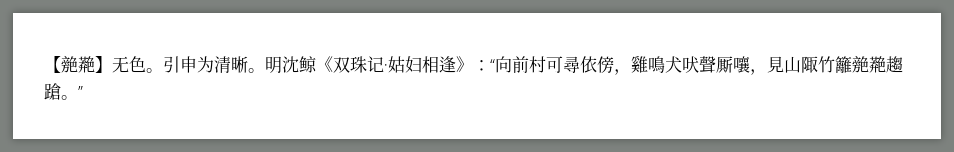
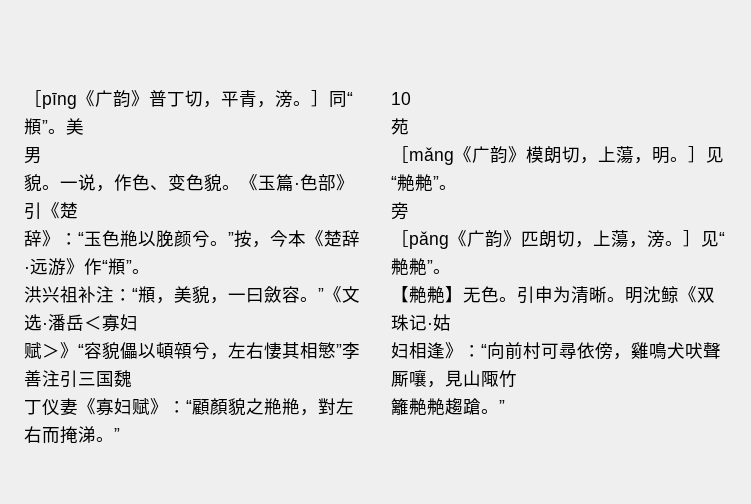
[44,55,95,73] 【䒍䒎 -> [24,90,353,109] [24,118,84,135] [24,147,42,164] [24,174,354,192] [24,202,78,220] [24,230,360,248] [24,258,150,276] [24,286,360,304] [24,314,138,331] [24,342,360,360] [24,370,132,388] [24,398,354,416] [24,426,120,444] [391,92,411,105] [391,118,409,135] [391,146,724,165] [391,174,457,191] [391,202,409,220] [391,230,725,249] [391,258,451,275] [391,286,445,303] ［pīng《广韵》普丁切，平青，滂。］同“頩”。美 // 男 // 貌。一说，作色、变色貌。《玉篇·色部》引《楚 // 辞》：“玉色艵以脕颜兮。”按，今本《楚辞·远游》作“頩”。 // 洪兴祖补注：“頩，美貌，一曰斂容。”《文选·潘岳＜寡妇 // 赋＞》“容貌儡以頓顇兮，左右悽其相慜”李善注引三国魏 // 丁仪妻《寡妇赋》：“顧顏貌之艵艵，對左右而掩涕。” // 10 // 苑 // ［mǎng《广韵》模朗切，上蕩，明。］见“艴艴”。 // 旁 // ［pǎng《广韵》匹朗切，上蕩，滂。］见“艴艴”。 // 【艴艴
(405, 64) none -> (451, 322) //
[835,55,886,73] 籬䒍䒎 -> [391,398,445,415] // 籬艴艴

